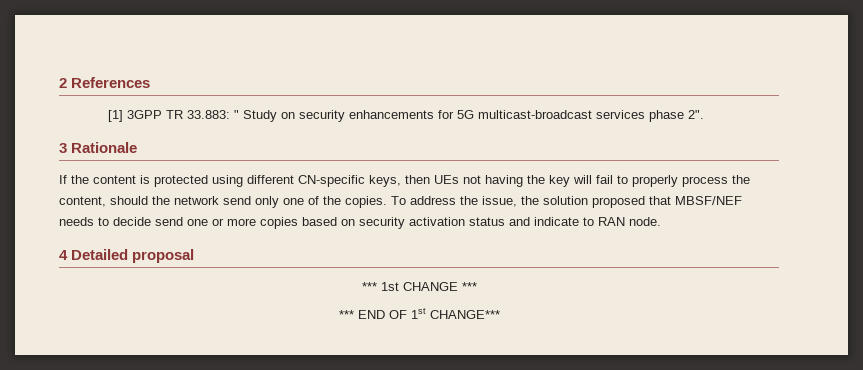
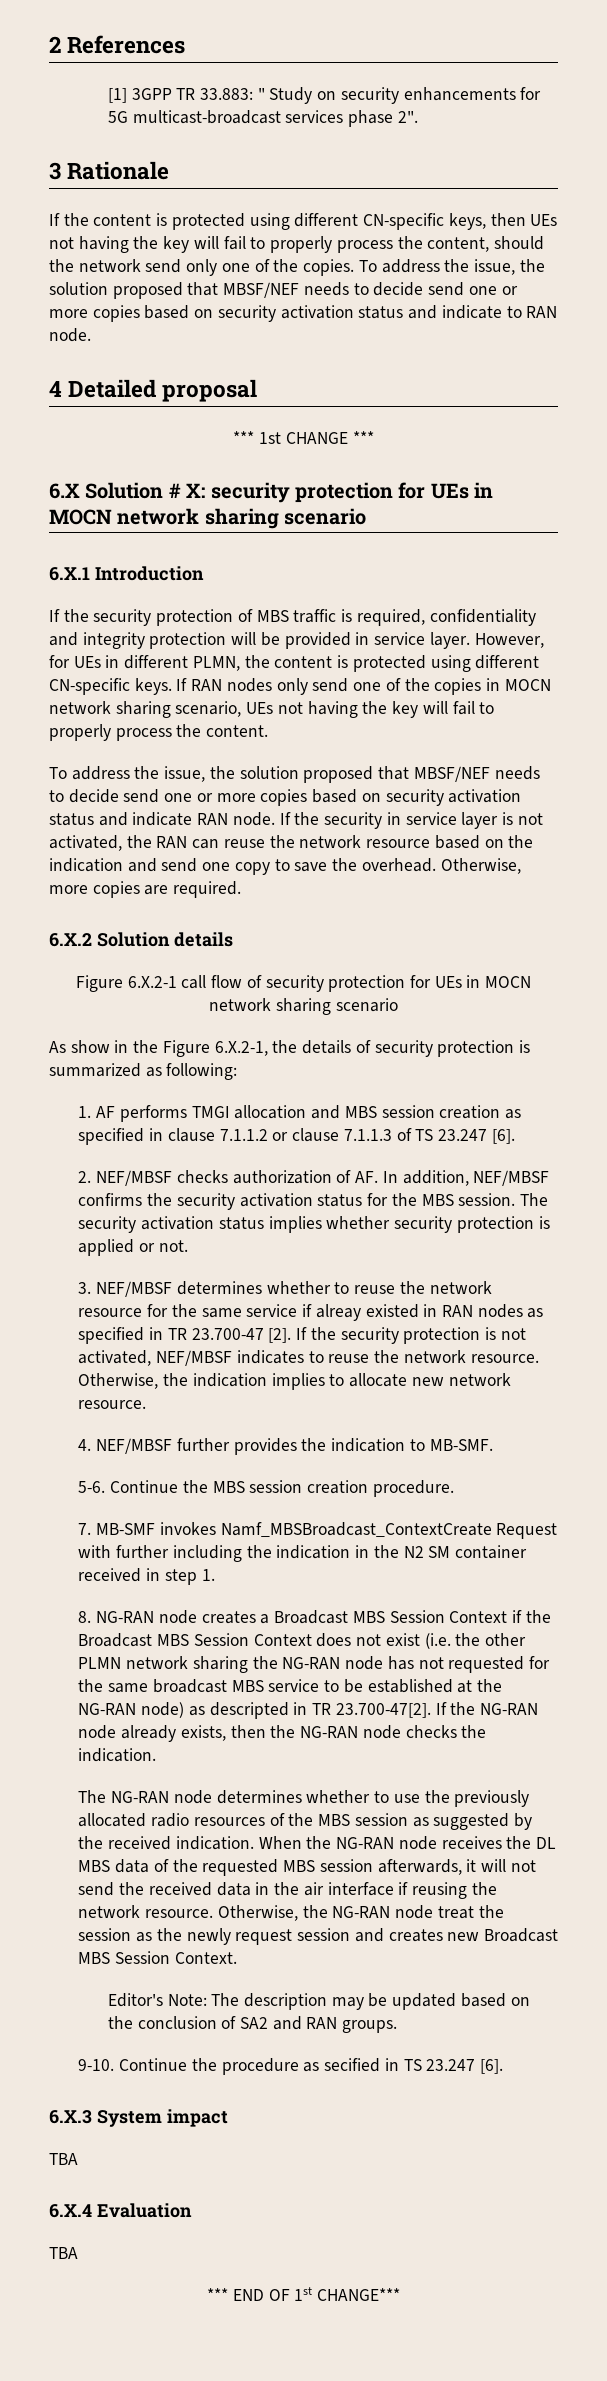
(477, 286) none -> [49,482,494,503] [49,508,367,529] [49,566,204,581] [49,609,536,626] [49,632,544,649] [49,655,540,672] [49,678,551,695] [49,701,495,718] [49,724,269,741] [49,766,540,783] [49,789,522,806] [49,812,543,829] [49,835,534,851] [49,858,521,875] [49,881,242,898] [49,932,233,947] [75,975,532,992] [209,998,398,1015] [49,1040,530,1057] [49,1063,238,1080] [78,1105,521,1122] [78,1128,515,1145] [78,1170,550,1186] [78,1193,548,1210] [78,1216,550,1233] [78,1239,188,1256] [78,1281,492,1297] [78,1304,544,1321] [78,1327,526,1344] [78,1350,539,1366] [78,1373,511,1390] [78,1400,147,1409] [78,1438,493,1455] [78,1480,454,1497] [78,1522,558,1539] [78,1545,527,1562] [78,1568,215,1585] [78,1610,551,1624] [78,1633,526,1649] [78,1656,550,1673] [78,1679,502,1693] [78,1702,538,1719] [78,1725,487,1742] [78,1748,157,1762] [78,1790,530,1807] [78,1813,532,1830] [78,1836,556,1850] [78,1859,536,1876] [78,1882,497,1899] [78,1905,504,1921] [78,1928,558,1945] [78,1951,237,1964] [107,1993,530,2010] [107,2016,398,2033] [78,2058,503,2075] [49,2109,228,2127] [49,2153,78,2165] [49,2203,192,2218] [49,2247,78,2259] // 6.X Solution # X: security protection for UEs in MOCN network sharing scenario // 6.X.1 Introduction // If the security protection of MBS traffic is required, confidentiality and integrity protection will be provided in service layer. However, for UEs in different PLMN, the content is protected using different CN-specific keys. If RAN nodes only send one of the copies in MOCN network sharing scenario, UEs not having the key will fail to properly process the content. // To address the issue, the solution proposed that MBSF/NEF needs to decide send one or more copies based on security activation status and indicate RAN node. If the security in service layer is not activated, the RAN can reuse the network resource based on the indication and send one copy to save the overhead. Otherwise, more copies are required. // 6.X.2 Solution details // Figure 6.X.2-1 call flow of security protection for UEs in MOCN network sharing scenario // As show in the Figure 6.X.2-1, the details of security protection is summarized as following: // 1. AF performs TMGI allocation and MBS session creation as specified in clause 7.1.1.2 or clause 7.1.1.3 of TS 23.247 [6]. // 2. NEF/MBSF checks authorization of AF. In addition, NEF/MBSF confirms the security activation status for the MBS session. The security activation status implies whether security protection is applied or not. // 3. NEF/MBSF determines whether to reuse the network resource for the same service if alreay existed in RAN nodes as specified in TR 23.700-47 [2]. If the security protection is not activated, NEF/MBSF indicates to reuse the network resource. Otherwise, the indication implies to allocate new network resource. // 4. NEF/MBSF further provides the indication to MB-SMF. // 5-6. Continue the MBS session creation procedure. // 7. MB-SMF invokes Namf_MBSBroadcast_ContextCreate Request with further including the indication in the N2 SM container received in step 1. // 8. NG-RAN node creates a Broadcast MBS Session Context if the Broadcast MBS Session Context does not exist (i.e. the other PLMN network sharing the NG-RAN node has not requested for the same broadcast MBS service to be established at the NG-RAN node) as descripted in TR 23.700-47[2]. If the NG-RAN node already exists, then the NG-RAN node checks the indication. // The NG-RAN node determines whether to use the previously allocated radio resources of the MBS session as suggested by the received indication. When the NG-RAN node receives the DL MBS data of the requested MBS session afterwards, it will not send the received data in the air interface if reusing the network resource. Otherwise, the NG-RAN node treat the session as the newly request session and creates new Broadcast MBS Session Context. // Editor's Note: The description may be updated based on the conclusion of SA2 and RAN groups. // 9-10. Continue the procedure as secified in TS 23.247 [6]. // 6.X.3 System impact // TBA // 6.X.4 Evaluation // TBA

